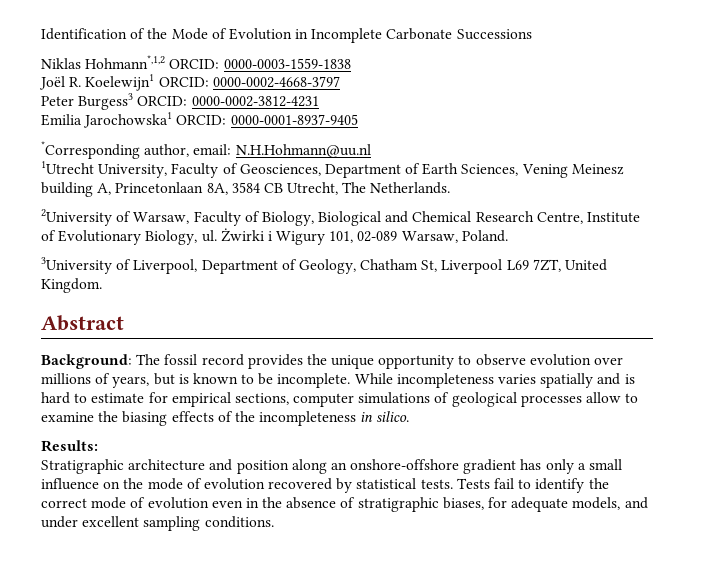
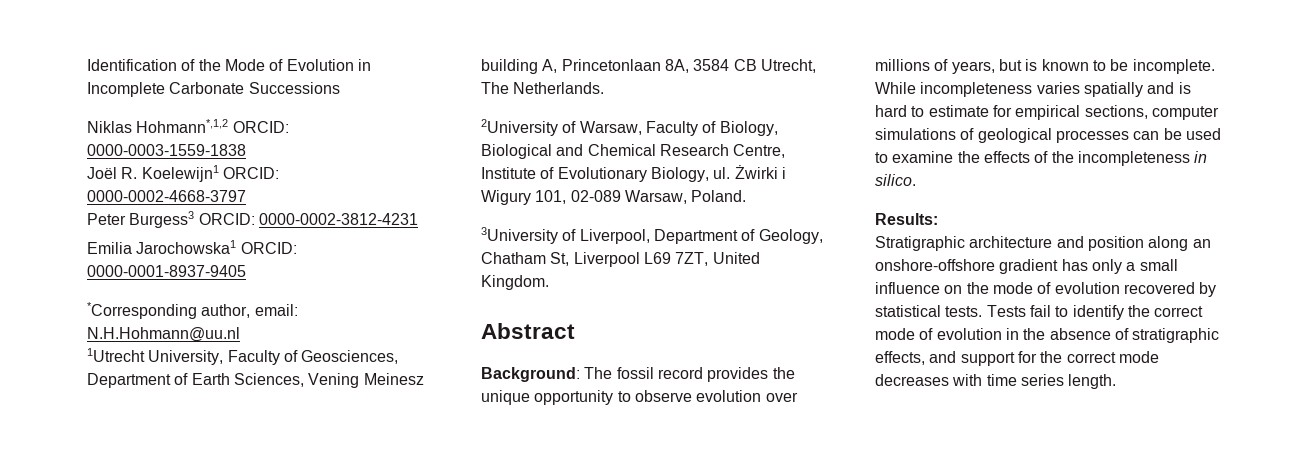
[586,392,622,403] allow -> [1133,128,1221,140] can be used
[122,411,168,426] biasing -> (980, 157) none
[211,500,243,508] even -> (1002, 334) none
[442,497,648,512] [41,516,274,531] biases, for adequate models, and under excellent sampling conditions. -> [875,351,1159,366] [875,374,1117,389] effects, and support for the correct mode decreases with time series length.

